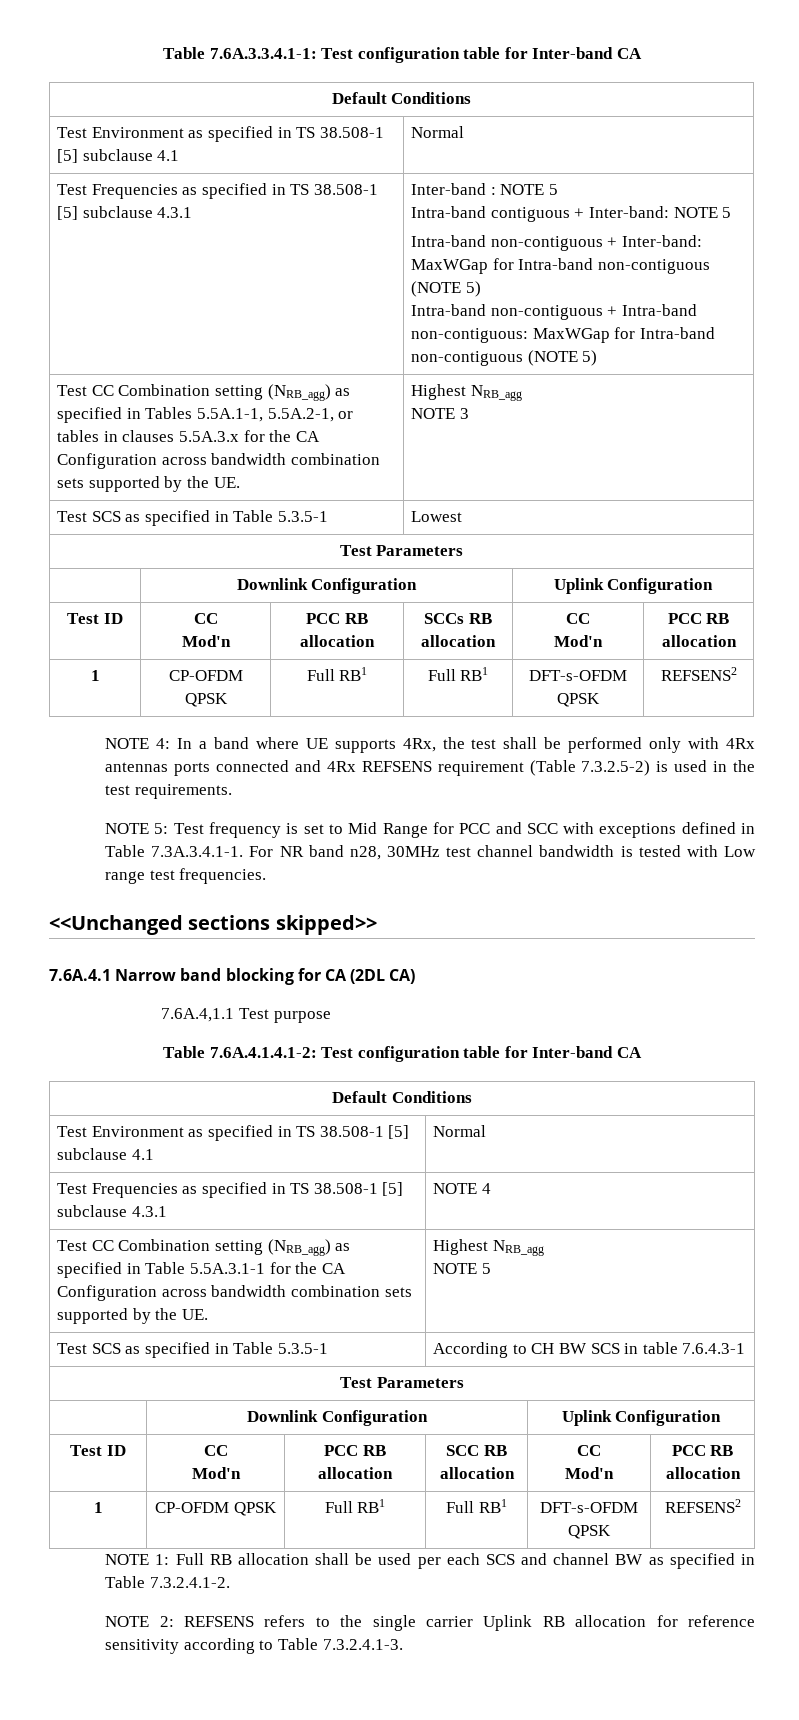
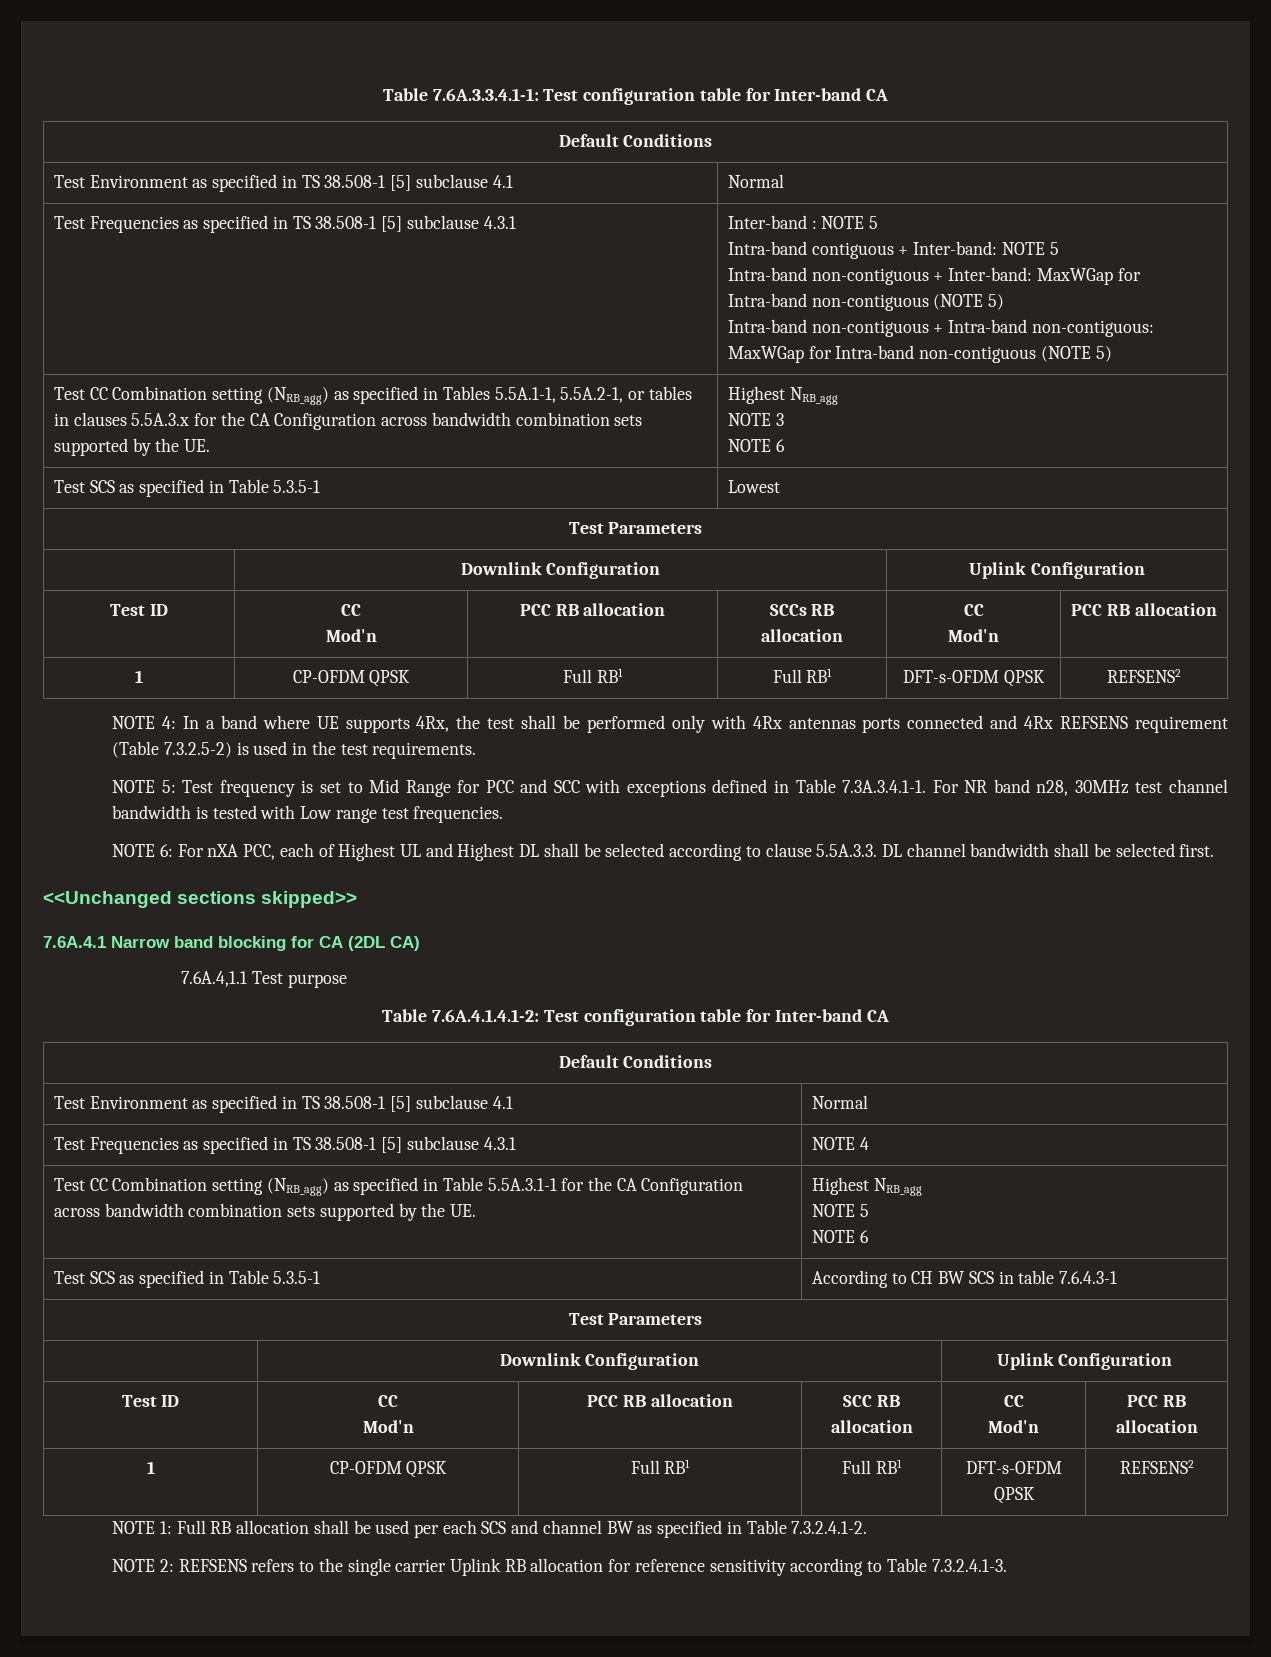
(469, 413) none -> [728,439,785,452] // NOTE 6
(267, 876) none -> [112,843,1215,861] // NOTE 6: For nXA PCC, each of Highest UL and Highest DL shall be selected according to clause 5.5A.3.3. DL channel bandwidth shall be selected first.
(491, 1268) none -> [812,1230,869,1243] // NOTE 6

